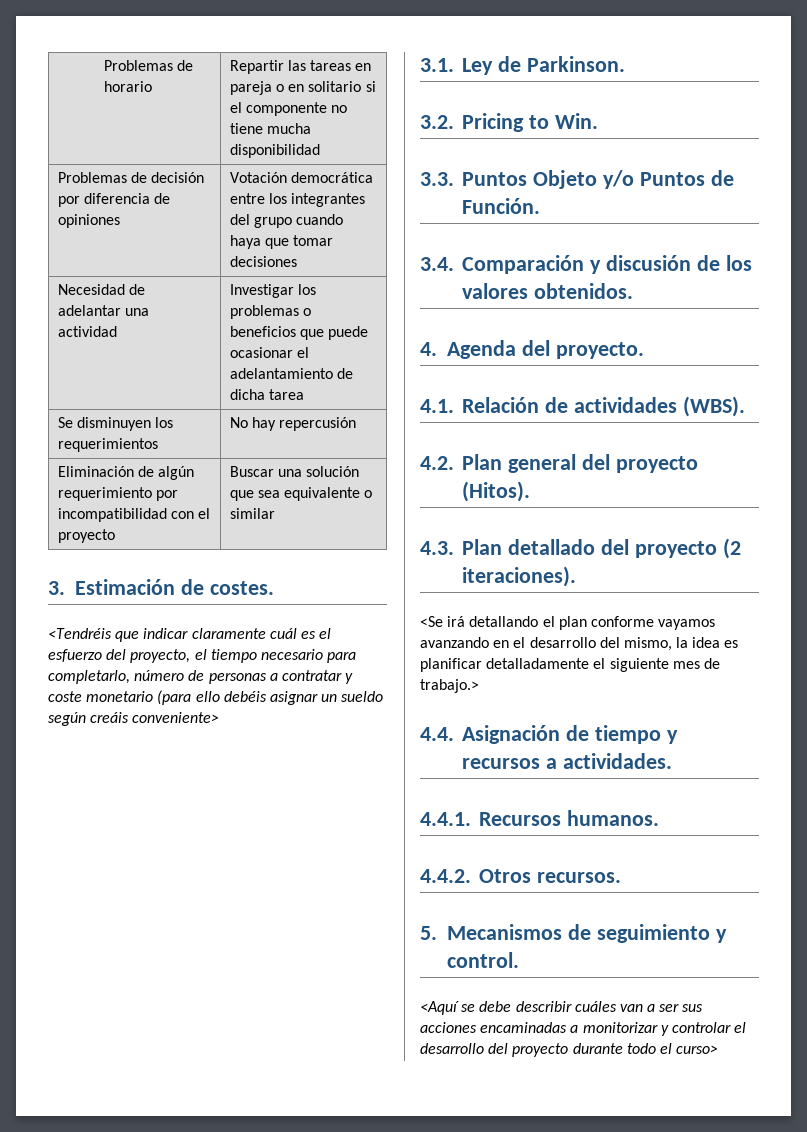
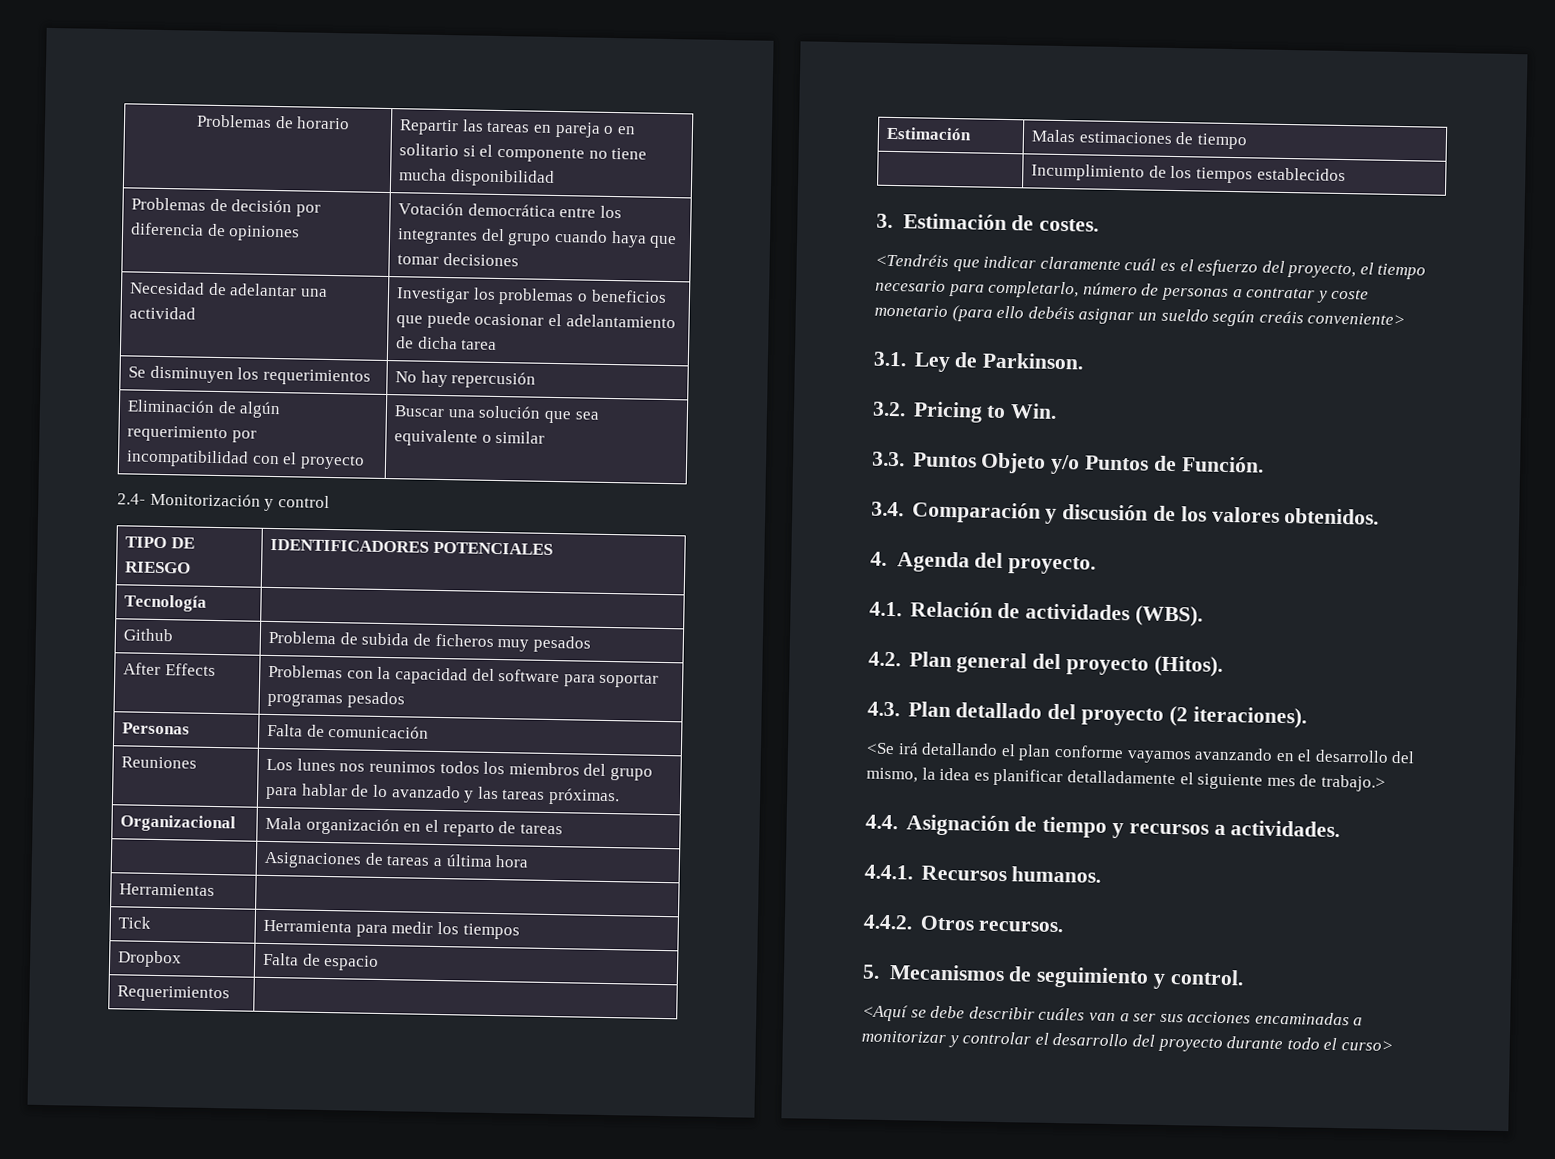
(275, 513) none -> [117,492,330,512] [125,536,195,549] [125,561,192,574] [270,538,553,555] [124,594,208,612] [123,628,175,642] [268,630,591,653] [123,662,216,677] [268,664,660,688] [267,691,405,709] [122,722,191,735] [267,723,430,739] [121,756,198,769] [266,758,654,781] [266,783,621,806] [120,814,237,833] [265,816,563,838] [264,851,530,869] [119,883,216,897] [118,916,152,929] [263,919,520,940] [118,950,183,968] [263,952,380,971] [117,985,231,1003] [886,126,973,141] [1031,129,1248,150] [1031,163,1346,184] // 2.4- Monitorización y control // TIPO DE RIESGO | IDENTIFICADORES POTENCIALES // Tecnología | // Github | Problema de subida de ficheros muy pesados // After Effects | Problemas con la capacidad del software para soportar programas pesados // Personas | Falta de comunicación // Reuniones | Los lunes nos reunimos todos los miembros del grupo para hablar de lo avanzado y las tareas próximas. // Organizacional | Mala organización en el reparto de tareas // | Asignaciones de tareas a última hora // Herramientas | // Tick | Herramienta para medir los tiempos // Dropbox | Falta de espacio // Requerimientos | // Estimación | Malas estimaciones de tiempo // | Incumplimiento de los tiempos establecidos

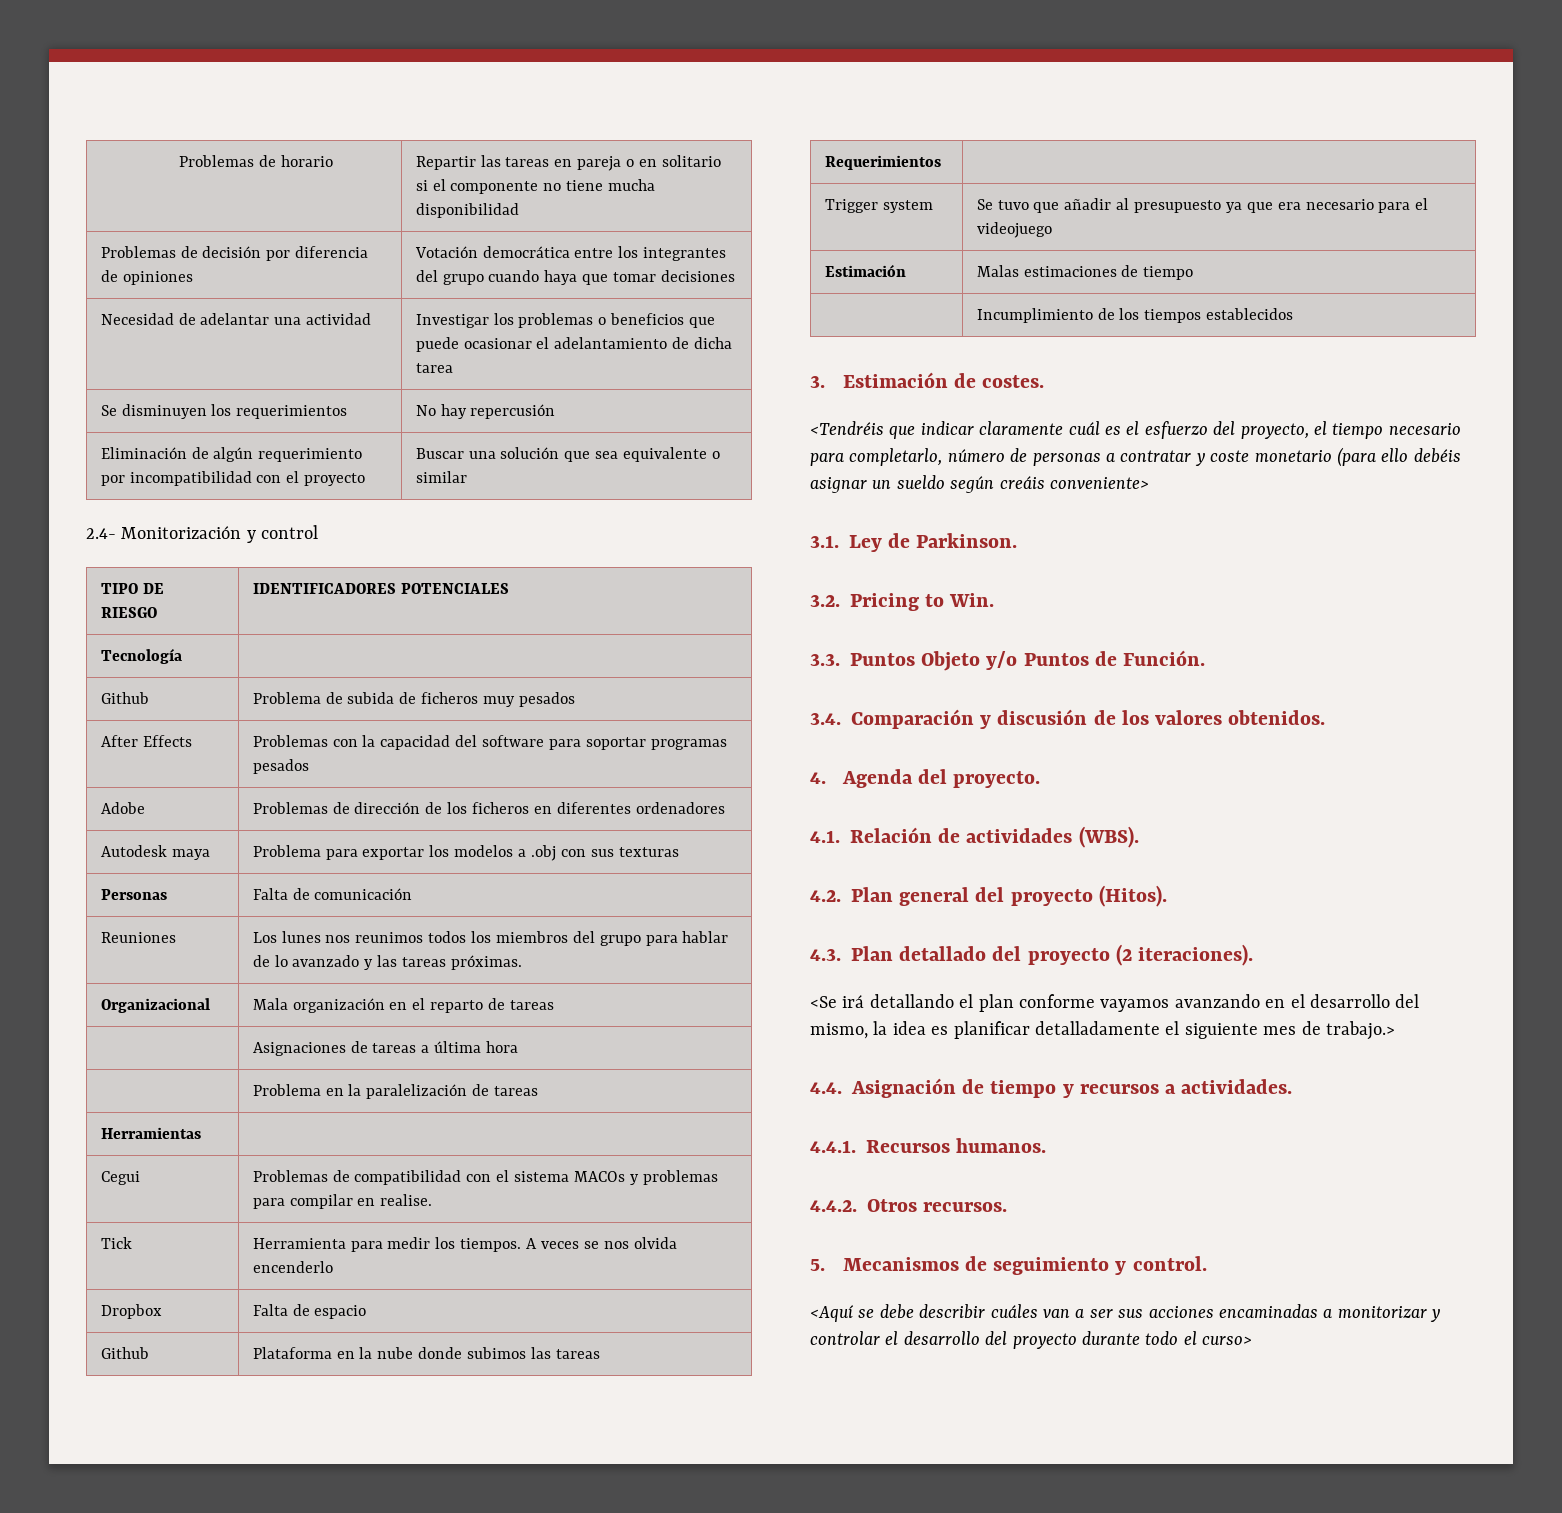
(405, 700) none -> [100,802,145,814] [252,802,725,814] [100,845,210,860] [252,845,679,861] // Adobe | Problemas de dirección de los ficheros en diferentes ordenadores // Autodesk maya | Problema para exportar los modelos a .obj con sus texturas
[119,883,216,897] Herramientas | -> [252,1084,539,1099] [100,1127,201,1139] [100,1171,140,1185] [252,1170,718,1185] [252,1194,433,1209] | Problema en la paralelización de tareas // Herramientas | // Cegui | Problemas de compatibilidad con el sistema MACOs y problemas para compilar en realise.
[462,923,520,940] [118,950,183,968] [263,952,380,971] [117,985,231,1003] tiempos // Dropbox | Falta de espacio // Requerimientos | -> [460,1237,677,1252] [252,1261,333,1273] [100,1304,162,1319] [252,1304,367,1319] [100,1347,149,1359] [252,1347,600,1359] [824,155,941,170] [824,199,933,213] [976,198,1429,213] [976,222,1052,238] tiempos. A veces se nos olvida encenderlo // Dropbox | Falta de espacio // Github | Plataforma en la nube donde subimos las tareas // Requerimientos | // Trigger system | Se tuvo que añadir al presupuesto ya que era necesario para el videojuego

